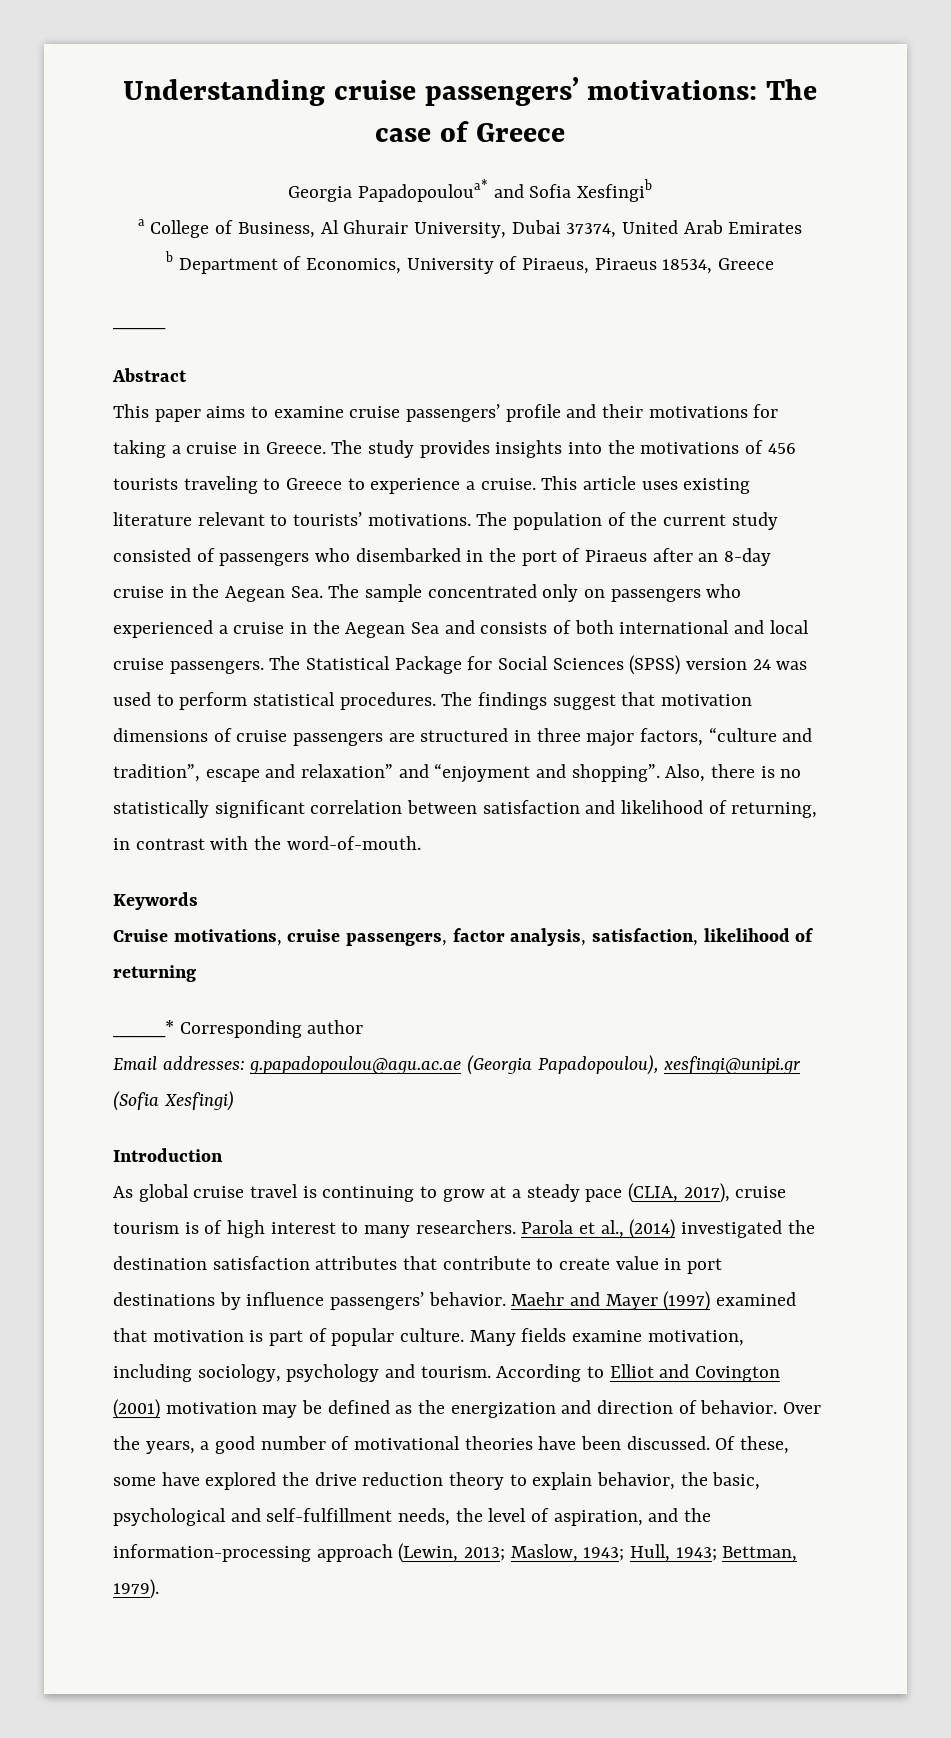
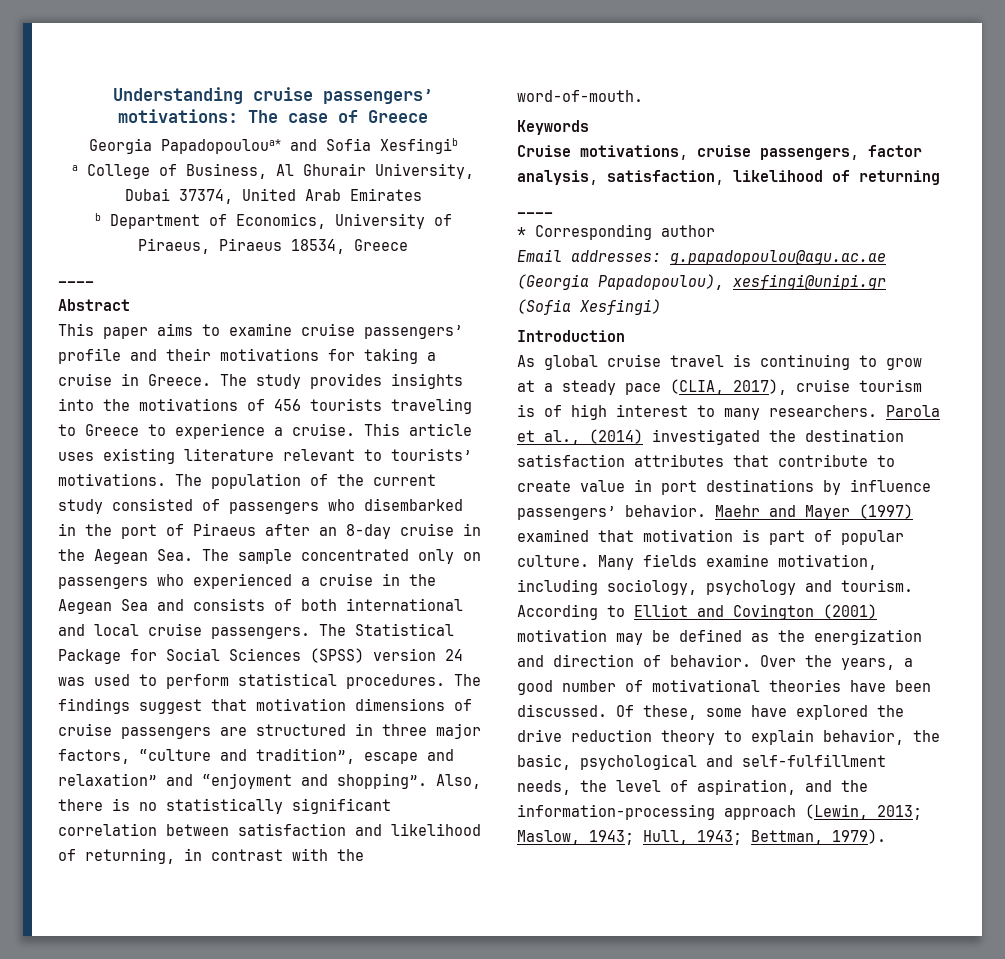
[113,1020,174,1038] ____* -> [517,212,553,214] [517,227,526,237] ____ // *

